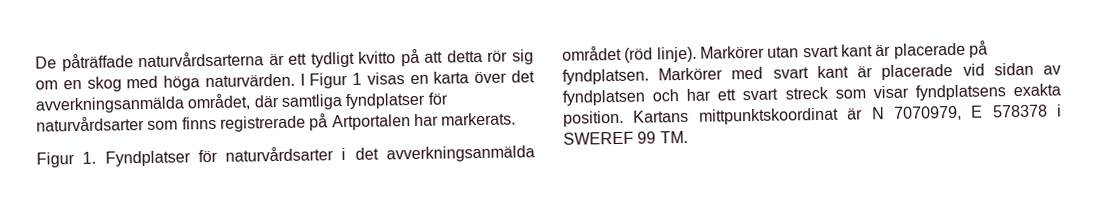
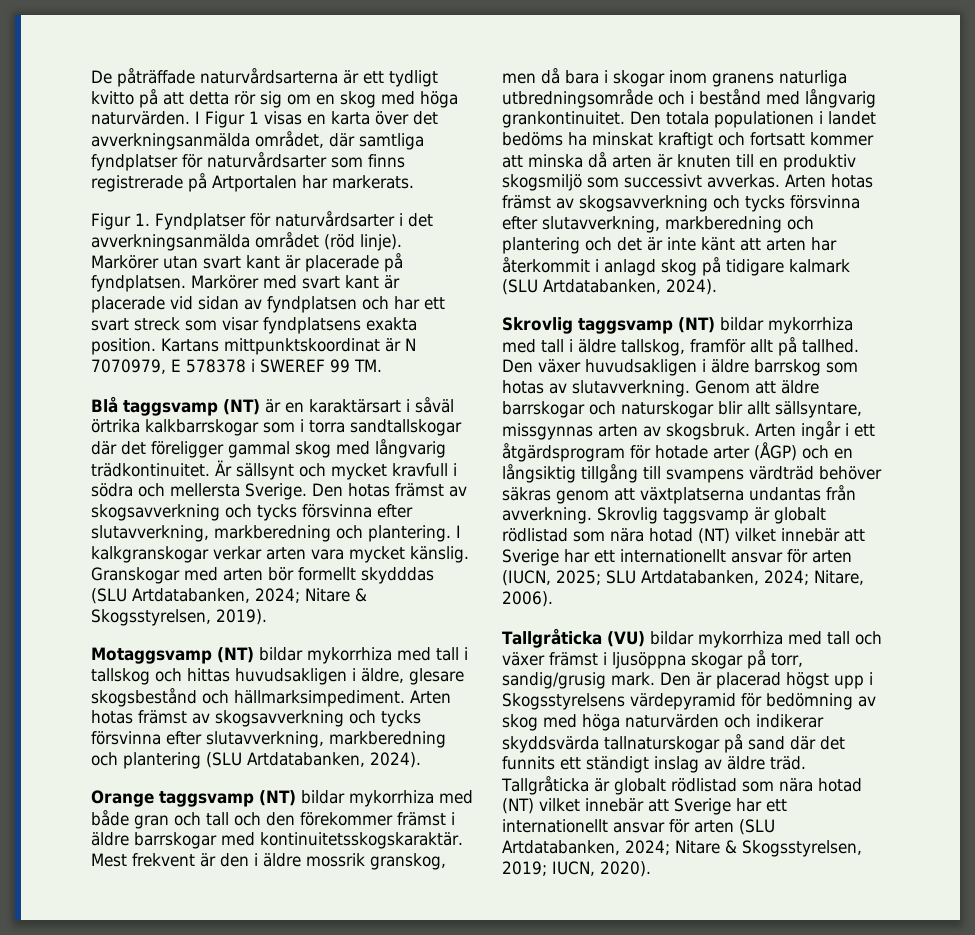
(688, 137) none -> [91,396,454,416] [91,419,462,436] [91,439,446,458] [91,460,457,480] [91,483,467,500] [91,504,413,521] [91,525,461,542] [91,546,469,563] [91,567,434,584] [91,588,367,604] [91,609,267,626] [91,647,468,664] [91,668,464,685] [91,688,451,707] [91,710,421,727] [91,731,446,748] [91,752,421,769] [91,790,473,807] [91,810,455,829] [91,832,463,849] [91,853,446,870] [502,68,847,87] [502,89,876,108] [502,111,876,128] [502,132,874,149] [502,152,856,171] [502,174,873,191] [502,195,860,212] [502,216,814,233] [502,237,837,254] [502,257,850,276] [502,279,717,295] [502,317,853,334] [502,337,859,356] [502,359,858,376] [502,380,819,397] [502,401,862,418] [502,421,875,440] [502,442,853,462] [502,464,882,483] [502,485,856,504] [502,507,826,524] [502,528,865,544] [502,549,852,566] [502,570,864,586] [502,591,553,607] [502,628,882,648] [502,650,803,669] [502,672,873,689] [502,693,876,710] [502,714,824,731] [502,734,845,753] [502,756,806,773] [501,776,862,795] [502,798,787,815] [502,819,775,835] [502,840,862,857] [502,861,651,877] // Blå taggsvamp (NT) är en karaktärsart i såväl örtrika kalkbarrskogar som i torra sandtallskogar där det föreligger gammal skog med långvarig trädkontinuitet. Är sällsynt och mycket kravfull i södra och mellersta Sverige. Den hotas främst av skogsavverkning och tycks försvinna efter slutavverkning, markberedning och plantering. I kalkgranskogar verkar arten vara mycket känslig. Granskogar med arten bör formellt skydddas (SLU Artdatabanken, 2024; Nitare & Skogsstyrelsen, 2019). // Motaggsvamp (NT) bildar mykorrhiza med tall i tallskog och hittas huvudsakligen i äldre, glesare skogsbestånd och hällmarksimpediment. Arten hotas främst av skogsavverkning och tycks försvinna efter slutavverkning, markberedning och plantering (SLU Artdatabanken, 2024). // Orange taggsvamp (NT) bildar mykorrhiza med både gran och tall och den förekommer främst i äldre barrskogar med kontinuitetsskogskaraktär. Mest frekvent är den i äldre mossrik granskog, men då bara i skogar inom granens naturliga utbredningsområde och i bestånd med långvarig grankontinuitet. Den totala populationen i landet bedöms ha minskat kraftigt och fortsatt kommer att minska då arten är knuten till en produktiv skogsmiljö som successivt avverkas. Arten hotas främst av skogsavverkning och tycks försvinna efter slutavverkning, markberedning och plantering och det är inte känt att arten har återkommit i anlagd skog på tidigare kalmark (SLU Artdatabanken, 2024). // Skrovlig taggsvamp (NT) bildar mykorrhiza med tall i äldre tallskog, framför allt på tallhed. Den växer huvudsakligen i äldre barrskog som hotas av slutavverkning. Genom att äldre barrskogar och naturskogar blir allt sällsyntare, missgynnas arten av skogsbruk. Arten ingår i ett åtgärdsprogram för hotade arter (ÅGP) och en långsiktig tillgång till svampens värdträd behöver säkras genom att växtplatserna undantas från avverkning. Skrovlig taggsvamp är globalt rödlistad som nära hotad (NT) vilket innebär att Sverige har ett internationellt ansvar för arten (IUCN, 2025; SLU Artdatabanken, 2024; Nitare, 2006). // Tallgråticka (VU) bildar mykorrhiza med tall och växer främst i ljusöppna skogar på torr, sandig/grusig mark. Den är placerad högst upp i Skogsstyrelsens värdepyramid för bedömning av skog med höga naturvärden och indikerar skyddsvärda tallnaturskogar på sand där det funnits ett ständigt inslag av äldre träd. Tallgråticka är globalt rödlistad som nära hotad (NT) vilket innebär att Sverige har ett internationellt ansvar för arten (SLU Artdatabanken, 2024; Nitare & Skogsstyrelsen, 2019; IUCN, 2020).

